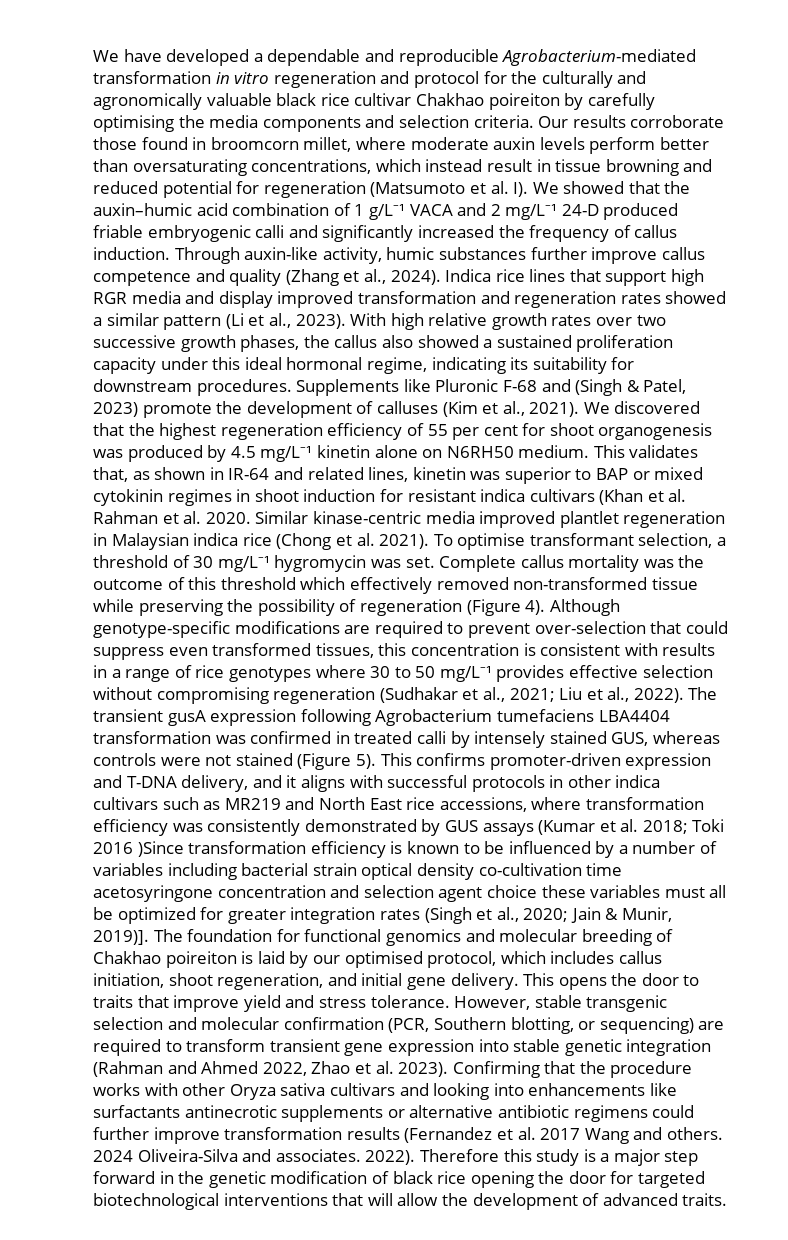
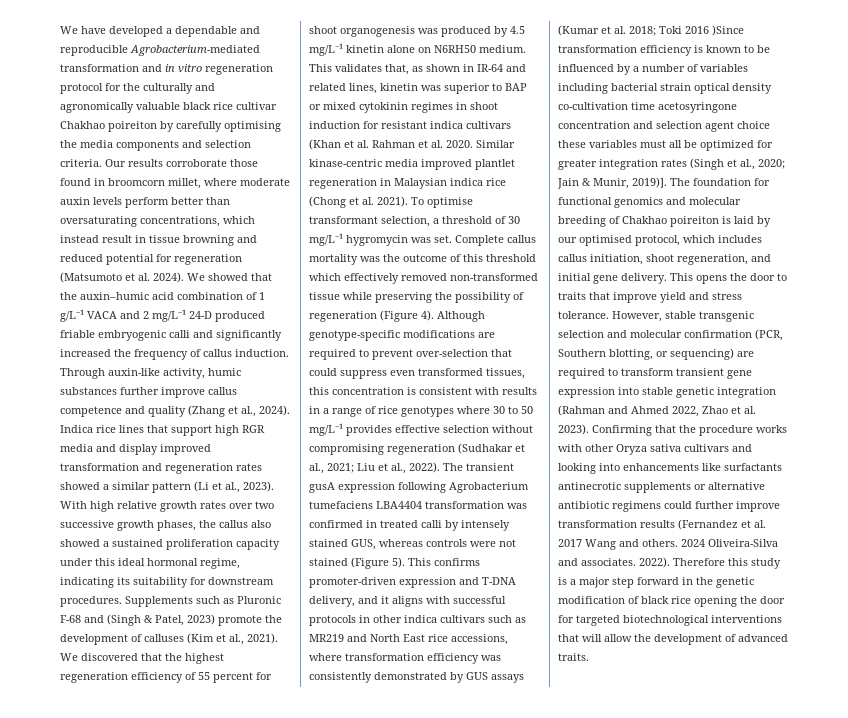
(211, 77) none -> [142,64,162,72] and
[380,71,410,84] and -> (273, 69) none
[513,182,529,197] I). -> [153,272,184,283] 2024).
[403,379,431,392] like -> [196,596,234,604] such as
[452,425,518,440] per cent -> [213,672,253,683] percent

